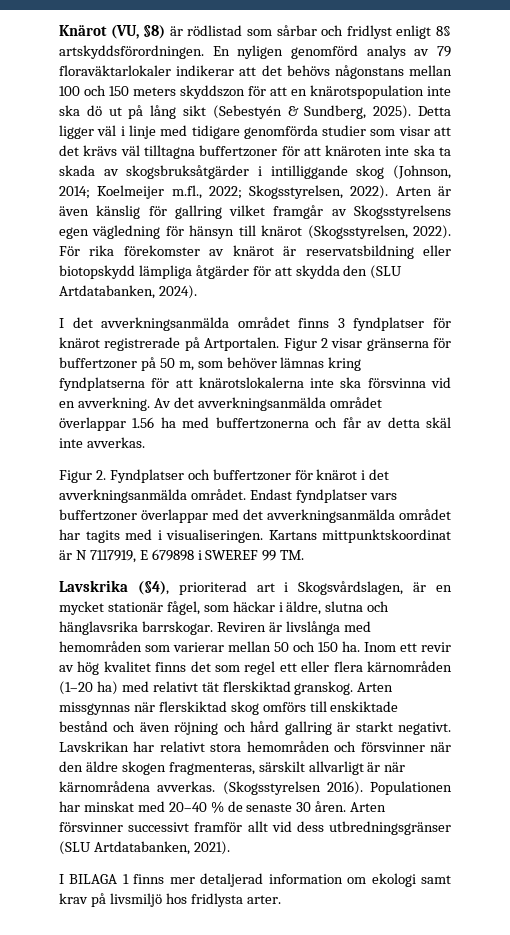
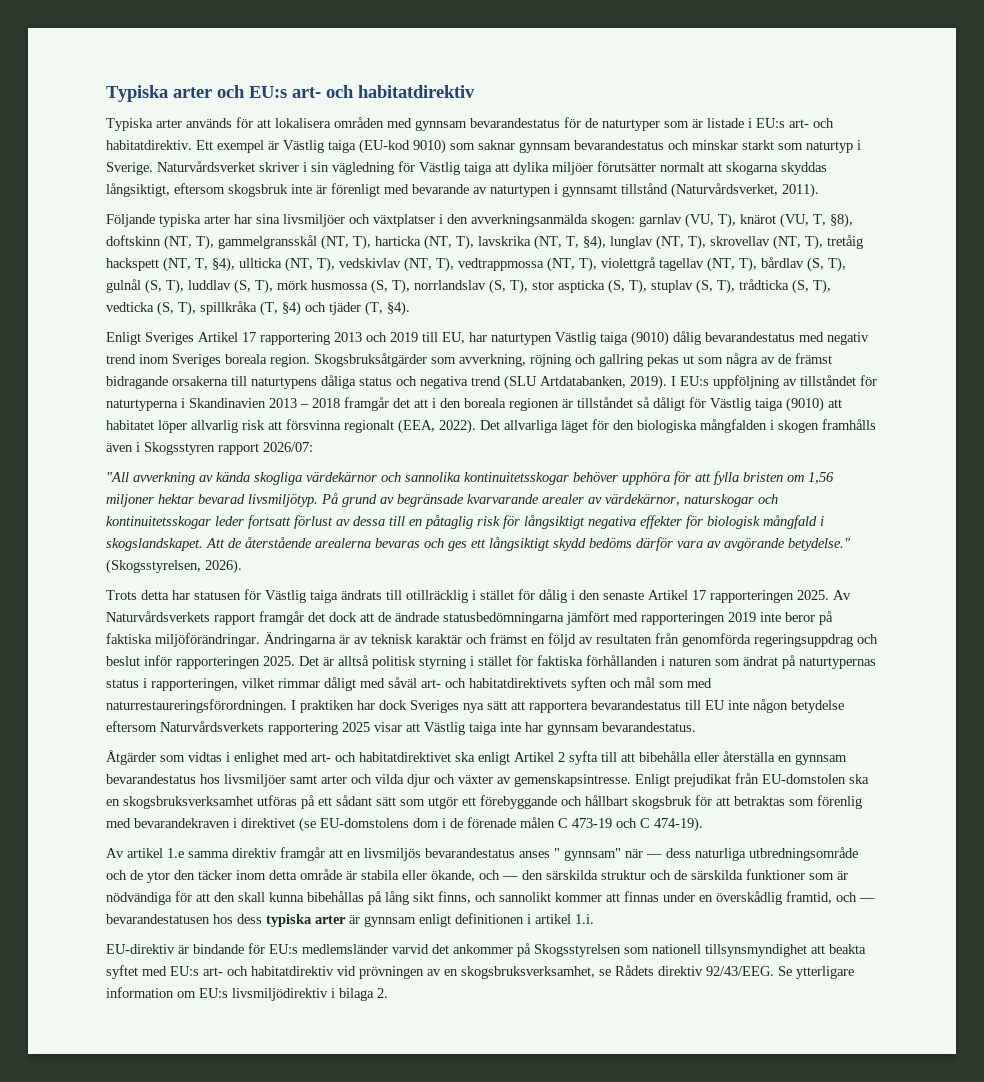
[59,25,452,39] [59,45,452,59] [59,65,452,79] [59,85,451,99] [59,105,452,119] [59,125,452,139] [59,145,452,159] [59,165,451,179] [59,185,451,199] [59,205,451,219] [59,225,451,239] [59,245,451,259] [59,265,403,279] [59,285,197,299] [59,317,451,331] [59,337,451,351] [59,357,362,371] [59,377,451,391] [59,397,382,411] [59,417,452,431] [59,437,145,448] [59,469,390,483] [59,489,397,503] [59,509,451,523] [59,529,451,543] [59,549,305,563] [59,580,452,595] [59,601,390,615] [59,621,371,635] [59,641,451,652] [59,661,452,675] [59,681,394,695] [59,701,399,715] [59,721,452,735] [59,741,451,752] [59,761,406,775] [59,781,452,795] [59,801,387,813] [59,821,451,835] [59,841,230,855] [59,873,452,887] [59,893,281,907] Knärot (VU, §8) är rödlistad som sårbar och fridlyst enligt 8§ artskyddsförordningen. En nyligen genomförd analys av 79 floraväktarlokaler indikerar att det behövs någonstans mellan 100 och 150 meters skyddszon för att en knärotspopulation inte ska dö ut på lång sikt (Sebestyén & Sundberg, 2025). Detta ligger väl i linje med tidigare genomförda studier som visar att det krävs väl tilltagna buffertzoner för att knäroten inte ska ta skada av skogsbruksåtgärder i intilliggande skog (Johnson, 2014; Koelmeijer m.fl., 2022; Skogsstyrelsen, 2022). Arten är även känslig för gallring vilket framgår av Skogsstyrelsens egen vägledning för hänsyn till knärot (Skogsstyrelsen, 2022). För rika förekomster av knärot är reservatsbildning eller biotopskydd lämpliga åtgärder för att skydda den (SLU Artdatabanken, 2024). // I det avverkningsanmälda området finns 3 fyndplatser för knärot registrerade på Artportalen. Figur 2 visar gränserna för buffertzoner på 50 m, som behöver lämnas kring fyndplatserna för att knärotslokalerna inte ska försvinna vid en avverkning. Av det avverkningsanmälda området överlappar 1.56 ha med buffertzonerna och får av detta skäl inte avverkas. // Figur 2. Fyndplatser och buffertzoner för knärot i det avverkningsanmälda området. Endast fyndplatser vars buffertzoner överlappar med det avverkningsanmälda området har tagits med i visualiseringen. Kartans mittpunktskoordinat är N 7117919, E 679898 i SWEREF 99 TM. // Lavskrika (§4), prioriterad art i Skogsvårdslagen, är en mycket stationär fågel, som häckar i äldre, slutna och hänglavsrika barrskogar. Reviren är livslånga med hemområden som varierar mellan 50 och 150 ha. Inom ett revir av hög kvalitet finns det som regel ett eller flera kärnområden (1–20 ha) med relativt tät flerskiktad granskog. Arten missgynnas när flerskiktad skog omförs till enskiktade bestånd och även röjning och hård gallring är starkt negativt. Lavskrikan har relativt stora hemområden och försvinner när den äldre skogen fragmenteras, särskilt allvarligt är när kärnområdena avverkas. (Skogsstyrelsen 2016). Populationen har minskat med 20–40 % de senaste 30 åren. Arten försvinner successivt framför allt vid dess utbredningsgränser (SLU Artdatabanken, 2021). // I BILAGA 1 finns mer detaljerad information om ekologi samt krav på livsmiljö hos fridlysta arter. -> [106,85,475,102] [106,117,834,131] [106,139,861,154] [106,161,827,175] [106,183,819,198] [106,213,853,228] [106,235,863,250] [106,257,846,272] [106,279,831,294] [106,301,410,316] [106,331,869,346] [106,353,832,367] [106,375,877,390] [106,397,842,412] [106,419,876,434] [106,442,313,455] [106,471,834,485] [106,493,778,507] [106,515,824,529] [106,537,851,551] [106,559,242,574] [106,589,851,603] [106,611,833,625] [106,632,878,647] [106,655,876,669] [106,677,712,691] [106,699,844,713] [106,721,696,735] [106,750,847,765] [106,773,869,787] [106,795,862,809] [106,817,703,832] [106,847,858,861] [106,869,848,883] [106,891,875,905] [106,913,594,927] [106,943,866,957] [106,965,854,979] [106,987,388,1001] Typiska arter och EU:s art- och habitatdirektiv // Typiska arter används för att lokalisera områden med gynnsam bevarandestatus för de naturtyper som är listade i EU:s art- och habitatdirektiv. Ett exempel är Västlig taiga (EU-kod 9010) som saknar gynnsam bevarandestatus och minskar starkt som naturtyp i Sverige. Naturvårdsverket skriver i sin vägledning för Västlig taiga att dylika miljöer förutsätter normalt att skogarna skyddas långsiktigt, eftersom skogsbruk inte är förenligt med bevarande av naturtypen i gynnsamt tillstånd (Naturvårdsverket, 2011). // Följande typiska arter har sina livsmiljöer och växtplatser i den avverkningsanmälda skogen: garnlav (VU, T), knärot (VU, T, §8), doftskinn (NT, T), gammelgransskål (NT, T), harticka (NT, T), lavskrika (NT, T, §4), lunglav (NT, T), skrovellav (NT, T), tretåig hackspett (NT, T, §4), ullticka (NT, T), vedskivlav (NT, T), vedtrappmossa (NT, T), violettgrå tagellav (NT, T), bårdlav (S, T), gulnål (S, T), luddlav (S, T), mörk husmossa (S, T), norrlandslav (S, T), stor aspticka (S, T), stuplav (S, T), trådticka (S, T), vedticka (S, T), spillkråka (T, §4) och tjäder (T, §4). // Enligt Sveriges Artikel 17 rapportering 2013 och 2019 till EU, har naturtypen Västlig taiga (9010) dålig bevarandestatus med negativ trend inom Sveriges boreala region. Skogsbruksåtgärder som avverkning, röjning och gallring pekas ut som några av de främst bidragande orsakerna till naturtypens dåliga status och negativa trend (SLU Artdatabanken, 2019). I EU:s uppföljning av tillståndet för naturtyperna i Skandinavien 2013 – 2018 framgår det att i den boreala regionen är tillståndet så dåligt för Västlig taiga (9010) att habitatet löper allvarlig risk att försvinna regionalt (EEA, 2022). Det allvarliga läget för den biologiska mångfalden i skogen framhålls även i Skogsstyren rapport 2026/07: // "All avverkning av kända skogliga värdekärnor och sannolika kontinuitetsskogar behöver upphöra för att fylla bristen om 1,56 miljoner hektar bevarad livsmiljötyp. På grund av begränsade kvarvarande arealer av värdekärnor, naturskogar och kontinuitetsskogar leder fortsatt förlust av dessa till en påtaglig risk för långsiktigt negativa effekter för biologisk mångfald i skogslandskapet. Att de återstående arealerna bevaras och ges ett långsiktigt skydd bedöms därför vara av avgörande betydelse." (Skogsstyrelsen, 2026). // Trots detta har statusen för Västlig taiga ändrats till otillräcklig i stället för dålig i den senaste Artikel 17 rapporteringen 2025. Av Naturvårdsverkets rapport framgår det dock att de ändrade statusbedömningarna jämfört med rapporteringen 2019 inte beror på faktiska miljöförändringar. Ändringarna är av teknisk karaktär och främst en följd av resultaten från genomförda regeringsuppdrag och beslut inför rapporteringen 2025. Det är alltså politisk styrning i stället för faktiska förhållanden i naturen som ändrat på naturtypernas status i rapporteringen, vilket rimmar dåligt med såväl art- och habitatdirektivets syften och mål som med naturrestaureringsförordningen. I praktiken har dock Sveriges nya sätt att rapportera bevarandestatus till EU inte någon betydelse eftersom Naturvårdsverkets rapportering 2025 visar att Västlig taiga inte har gynnsam bevarandestatus. // Åtgärder som vidtas i enlighet med art- och habitatdirektivet ska enligt Artikel 2 syfta till att bibehålla eller återställa en gynnsam bevarandestatus hos livsmiljöer samt arter och vilda djur och växter av gemenskapsintresse. Enligt prejudikat från EU-domstolen ska en skogsbruksverksamhet utföras på ett sådant sätt som utgör ett förebyggande och hållbart skogsbruk för att betraktas som förenlig med bevarandekraven i direktivet (se EU-domstolens dom i de förenade målen C 473-19 och C 474-19). // Av artikel 1.e samma direktiv framgår att en livsmiljös bevarandestatus anses " gynnsam" när — dess naturliga utbredningsområde och de ytor den täcker inom detta område är stabila eller ökande, och — den särskilda struktur och de särskilda funktioner som är nödvändiga för att den skall kunna bibehållas på lång sikt finns, och sannolikt kommer att finnas under en överskådlig framtid, och — bevarandestatusen hos dess typiska arter är gynnsam enligt definitionen i artikel 1.i. // EU-direktiv är bindande för EU:s medlemsländer varvid det ankommer på Skogsstyrelsen som nationell tillsynsmyndighet att beakta syftet med EU:s art- och habitatdirektiv vid prövningen av en skogsbruksverksamhet, se Rådets direktiv 92/43/EEG. Se ytterligare information om EU:s livsmiljödirektiv i bilaga 2.

